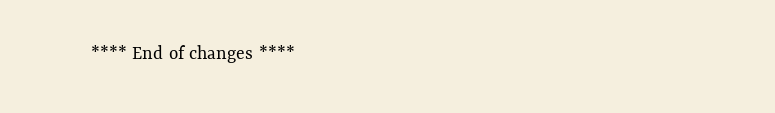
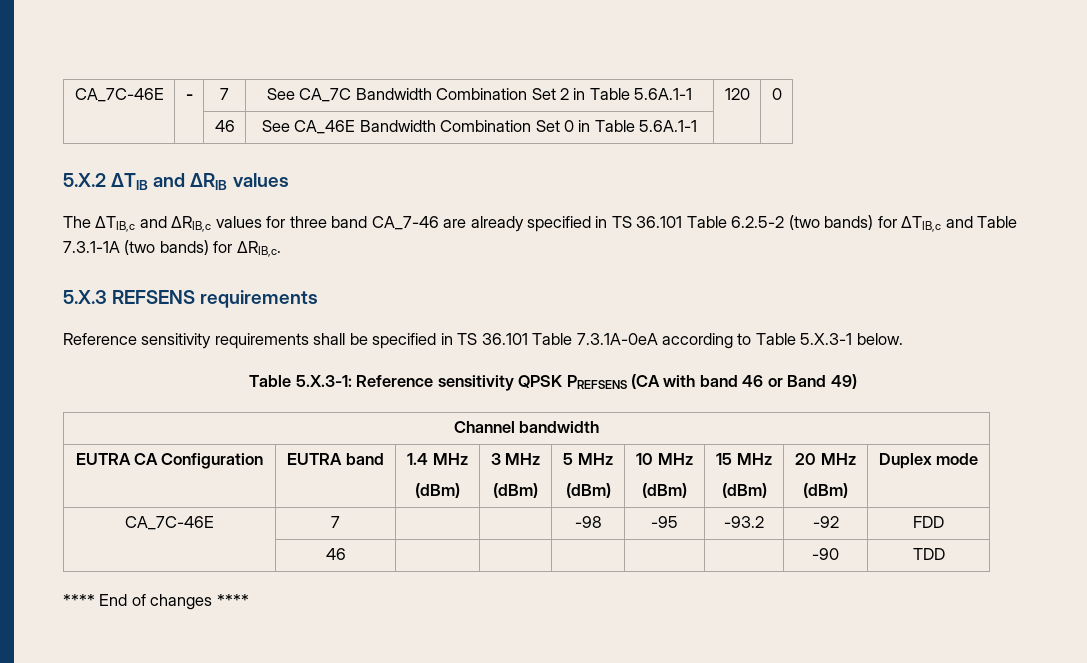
(91, 52) none -> [74,88,164,102] [185,94,193,100] [220,88,229,100] [266,88,693,102] [724,88,750,100] [771,88,782,100] [214,120,235,132] [261,120,698,134] [63,173,289,190] [63,215,1018,232] [63,240,281,257] [63,290,319,308] [63,333,903,349] [249,374,857,391] [453,421,600,433] [75,453,264,469] [287,453,384,465] [407,453,468,465] [415,483,460,498] [490,453,541,465] [493,483,538,498] [563,453,613,465] [565,483,611,498] [636,453,693,465] [642,483,687,498] [716,453,772,465] [721,483,767,498] [795,453,856,465] [803,483,848,498] [878,453,979,469] [125,516,214,530] [331,516,340,528] [574,516,602,528] [651,516,678,528] [724,516,764,528] [812,516,839,528] [913,516,944,528] [325,548,346,560] [812,548,839,560] [912,548,945,560] CA_7C-46E | - | 7 | See CA_7C Bandwidth Combination Set 2 in Table 5.6A.1-1 | 120 | 0 // | | 46 | See CA_46E Bandwidth Combination Set 0 in Table 5.6A.1-1 | | // 5.X.2 ∆TIB and ∆RIB values // The ΔTIB,c and ΔRIB,c values for three band CA_7-46 are already specified in TS 36.101 Table 6.2.5-2 (two bands) for ΔTIB,c and Table 7.3.1-1A (two bands) for ΔRIB,c. // 5.X.3 REFSENS requirements // Reference sensitivity requirements shall be specified in TS 36.101 Table 7.3.1A-0eA according to Table 5.X.3-1 below. // Table 5.X.3-1: Reference sensitivity QPSK PREFSENS (CA with band 46 or Band 49) // Channel bandwidth // EUTRA CA Configuration | EUTRA band | 1.4 MHz // (dBm) | 3 MHz // (dBm) | 5 MHz // (dBm) | 10 MHz // (dBm) | 15 MHz // (dBm) | 20 MHz // (dBm) | Duplex mode // CA_7C-46E | 7 | | | -98 | -95 | -93.2 | -92 | FDD // | 46 | | | | | | -90 | TDD //

